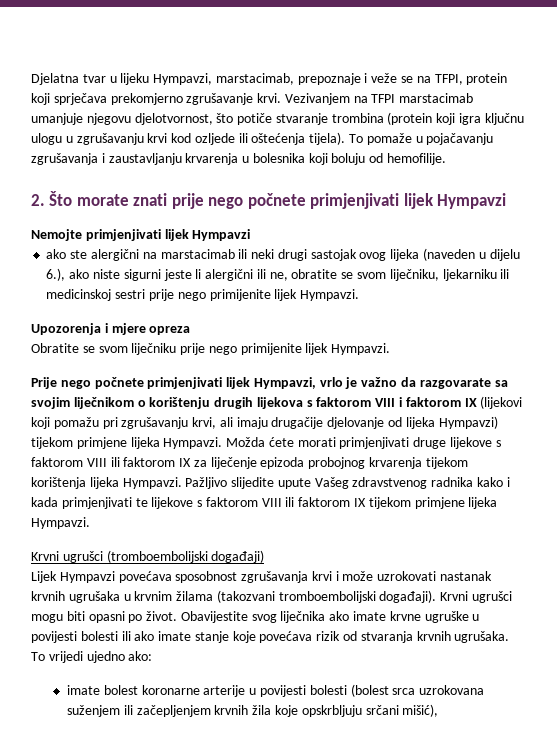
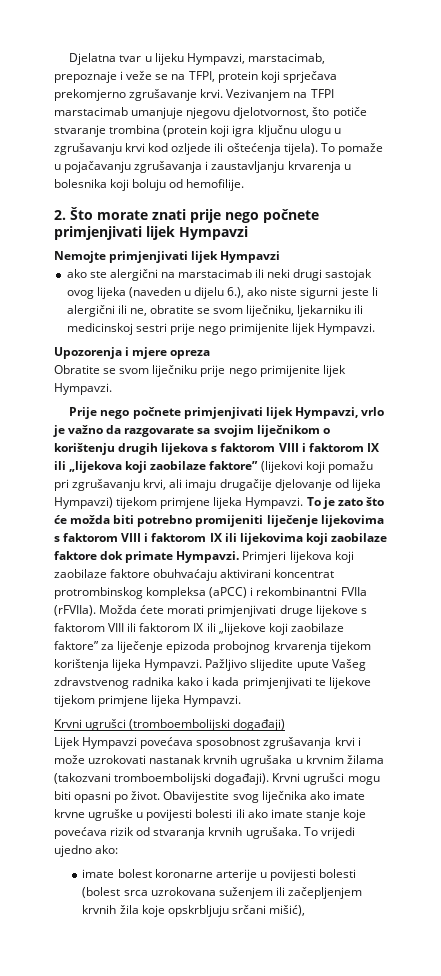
(477, 402) none -> [54,461,259,473] ili „lijekova koji zaobilaze faktore”
(223, 443) none -> [306,497,384,509] [54,515,384,527] [54,533,387,545] [54,551,354,563] [54,569,335,581] [54,587,367,599] [54,605,96,616] To je zato što će možda biti potrebno promijeniti liječenje lijekovima s faktorom VIII i faktorom IX ili lijekovima koji zaobilaze faktore dok primate Hympavzi. Primjeri lijekova koji zaobilaze faktore obuhvaćaju aktivirani koncentrat protrombinskog kompleksa (aPCC) i rekombinantni FVIIa (rFVIIa).
(192, 462) none -> [206,623,344,635] [54,641,99,650] ili „lijekove koji zaobilaze faktore”
[197,497,367,507] s faktorom VIII ili faktorom IX -> (371, 683) none

